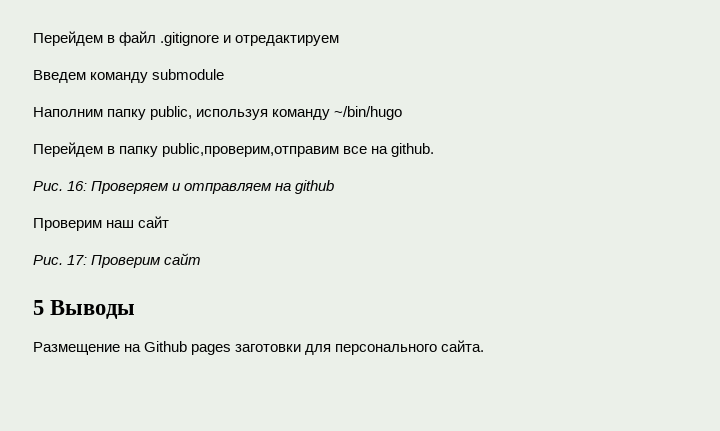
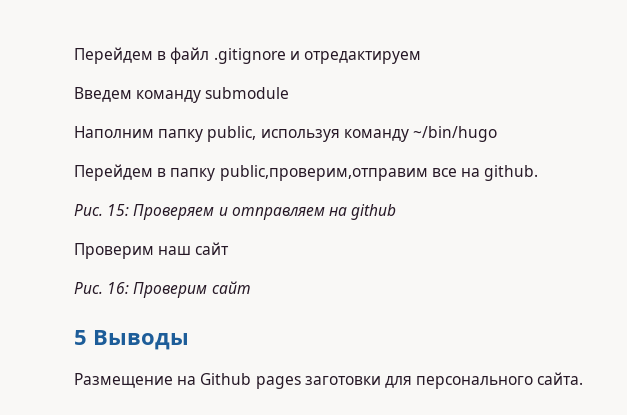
[67,181,88,191] 16: -> [107,204,130,216] 15:
[67,255,88,265] 17: -> [107,282,130,294] 16:

